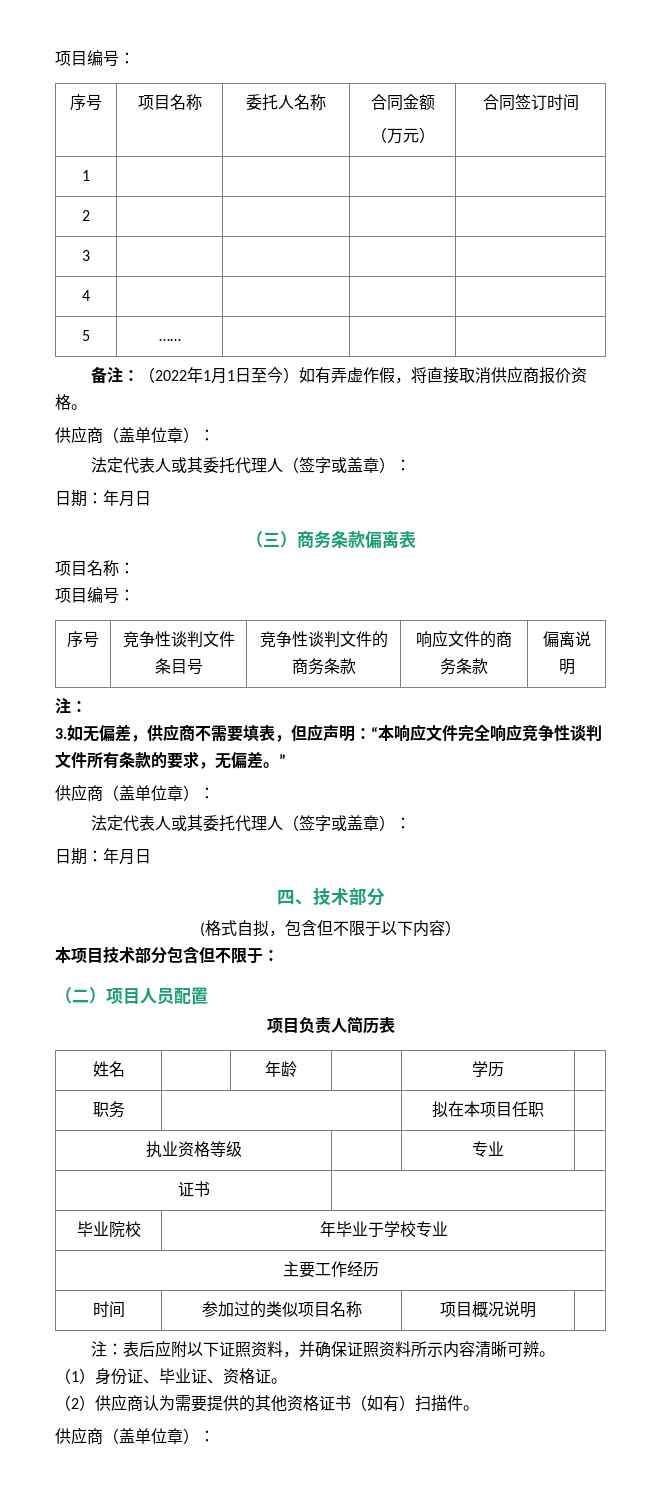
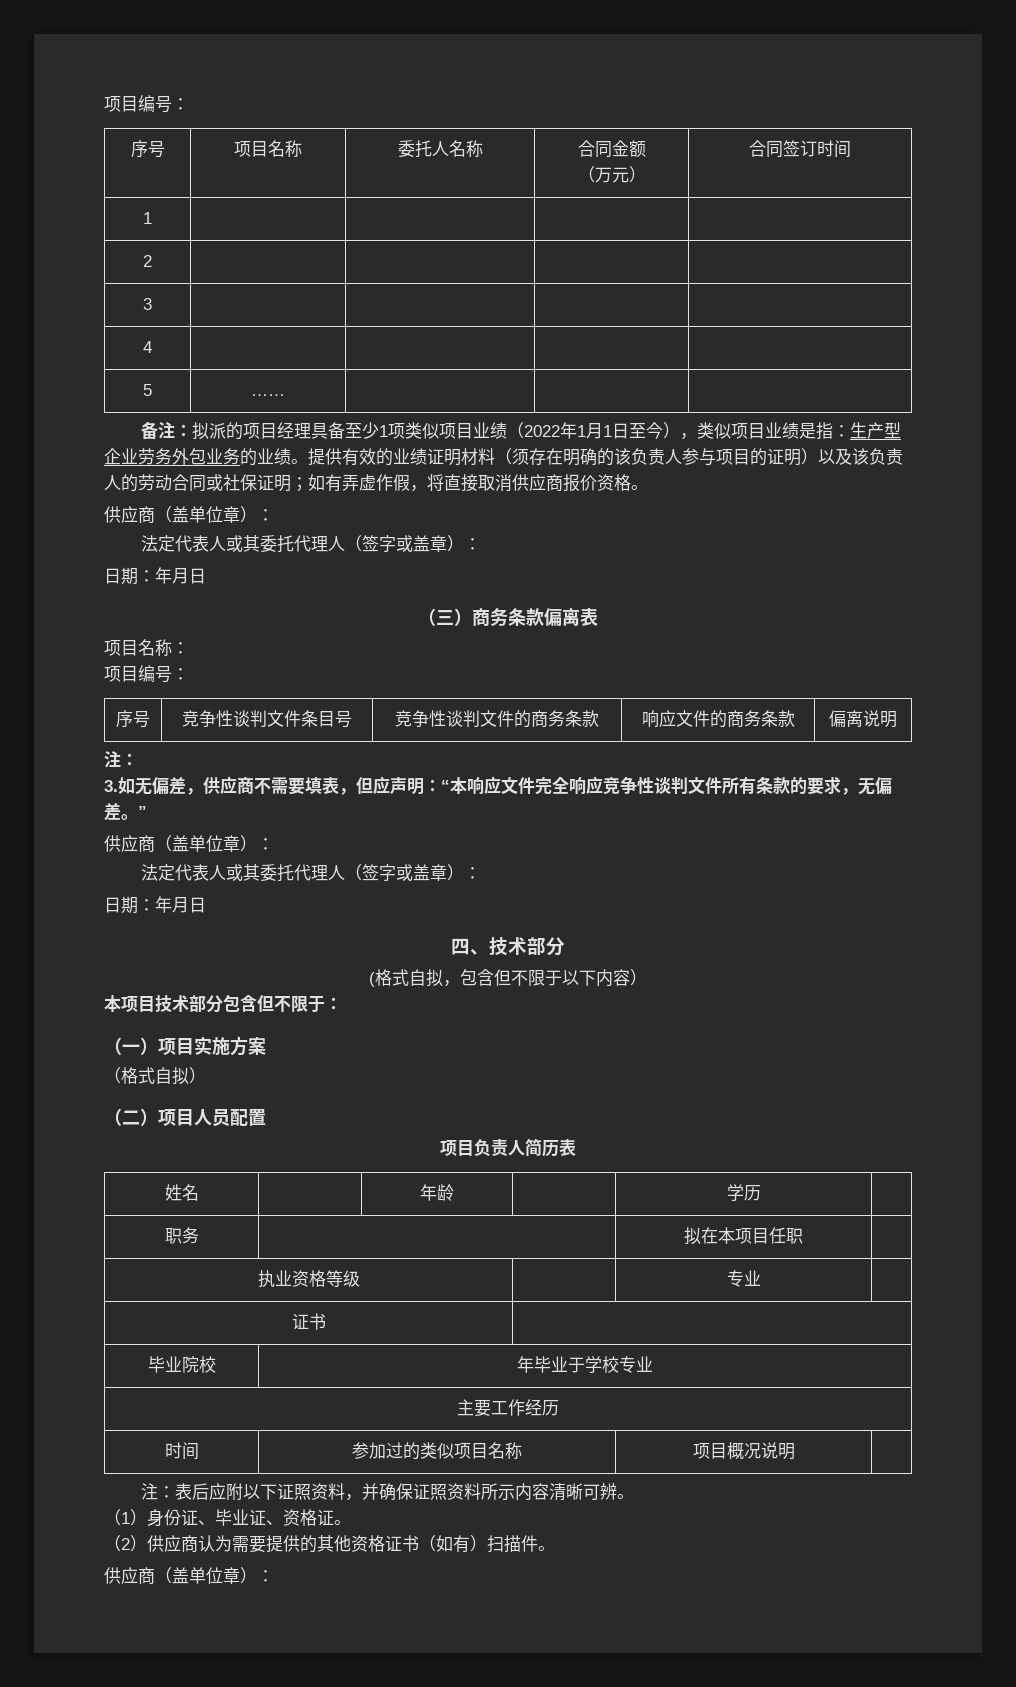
(140, 375) none -> [191,422,507,440] 拟派的项目经理具备至少1项类似项目业绩
(300, 375) none -> [679,422,901,440] [104,448,903,466] [104,474,308,492] ，类似项目业绩是指：生产型企业劳务外包业务的业绩。提供有效的业绩证明材料（须存在明确的该负责人参与项目的证明）以及该负责人的劳动合同或社保证明；
(279, 955) none -> [104,1036,266,1056] [104,1067,206,1085] // （一）项目实施方案 // （格式自拟）

